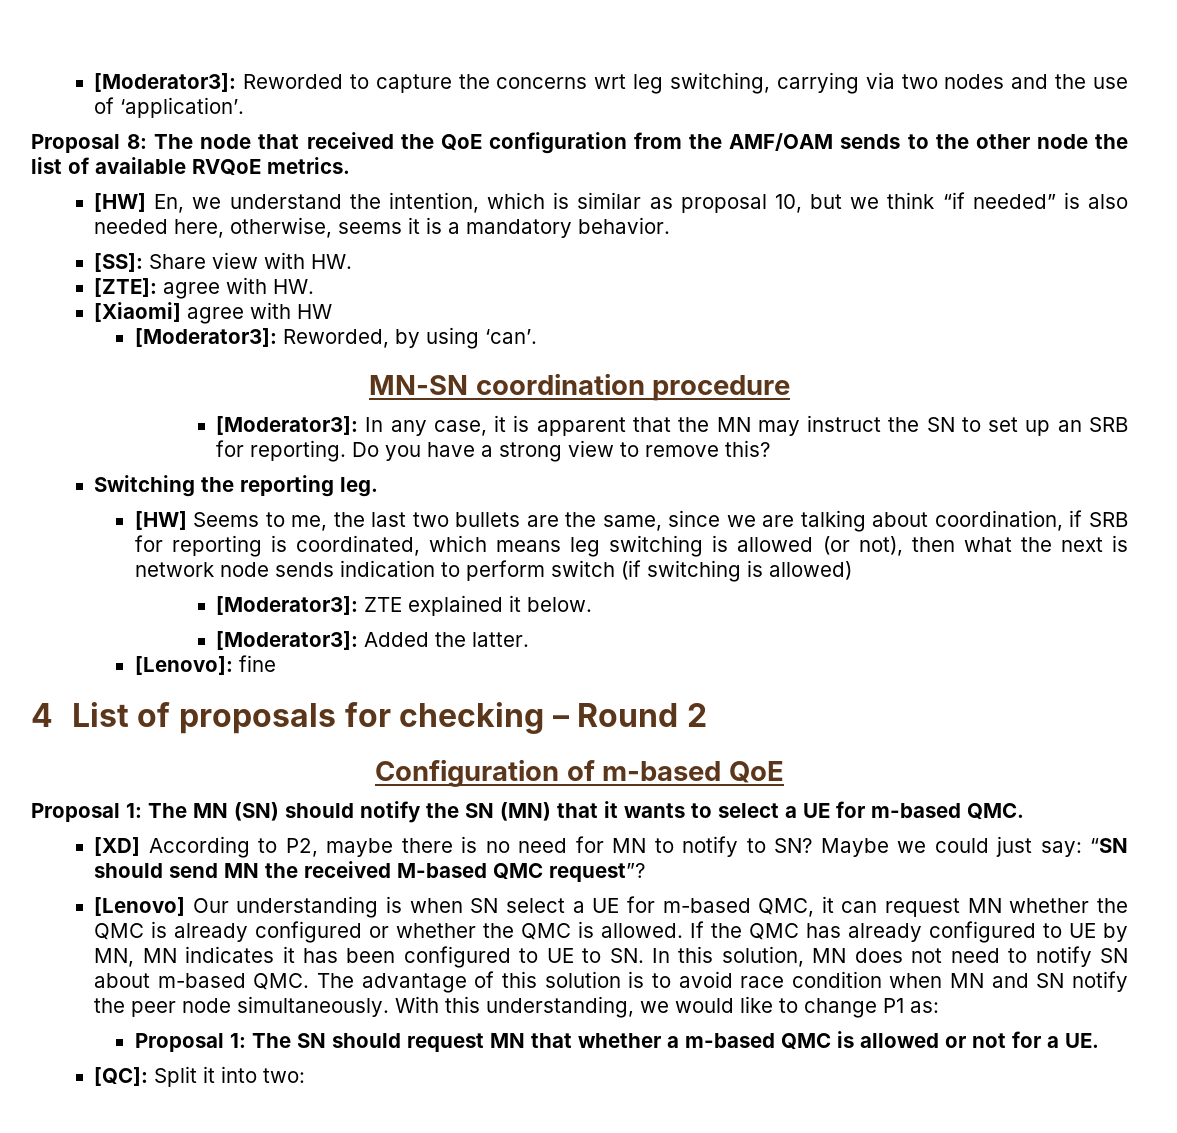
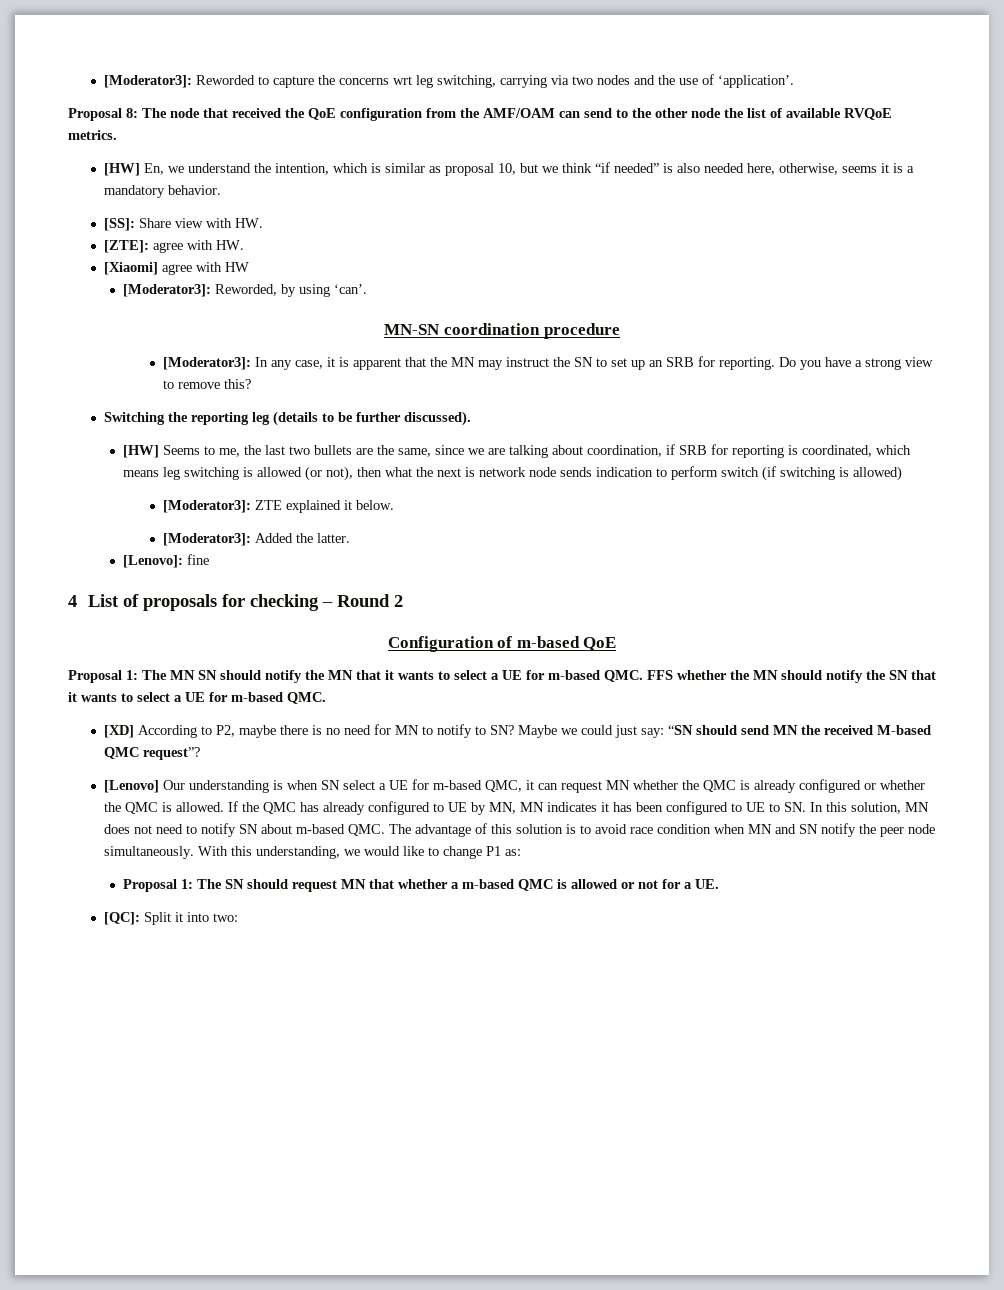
[840,134,901,149] sends -> [559,108,612,118] can send
[340,477,379,497] leg. -> [251,411,471,426] leg (details to be further discussed).
[234,802,279,821] (SN) -> [198,670,778,683] SN should notify the MN that it wants to select a UE for m-based QMC. FFS whether the MN
[500,802,551,821] (MN) -> (908, 675) none

